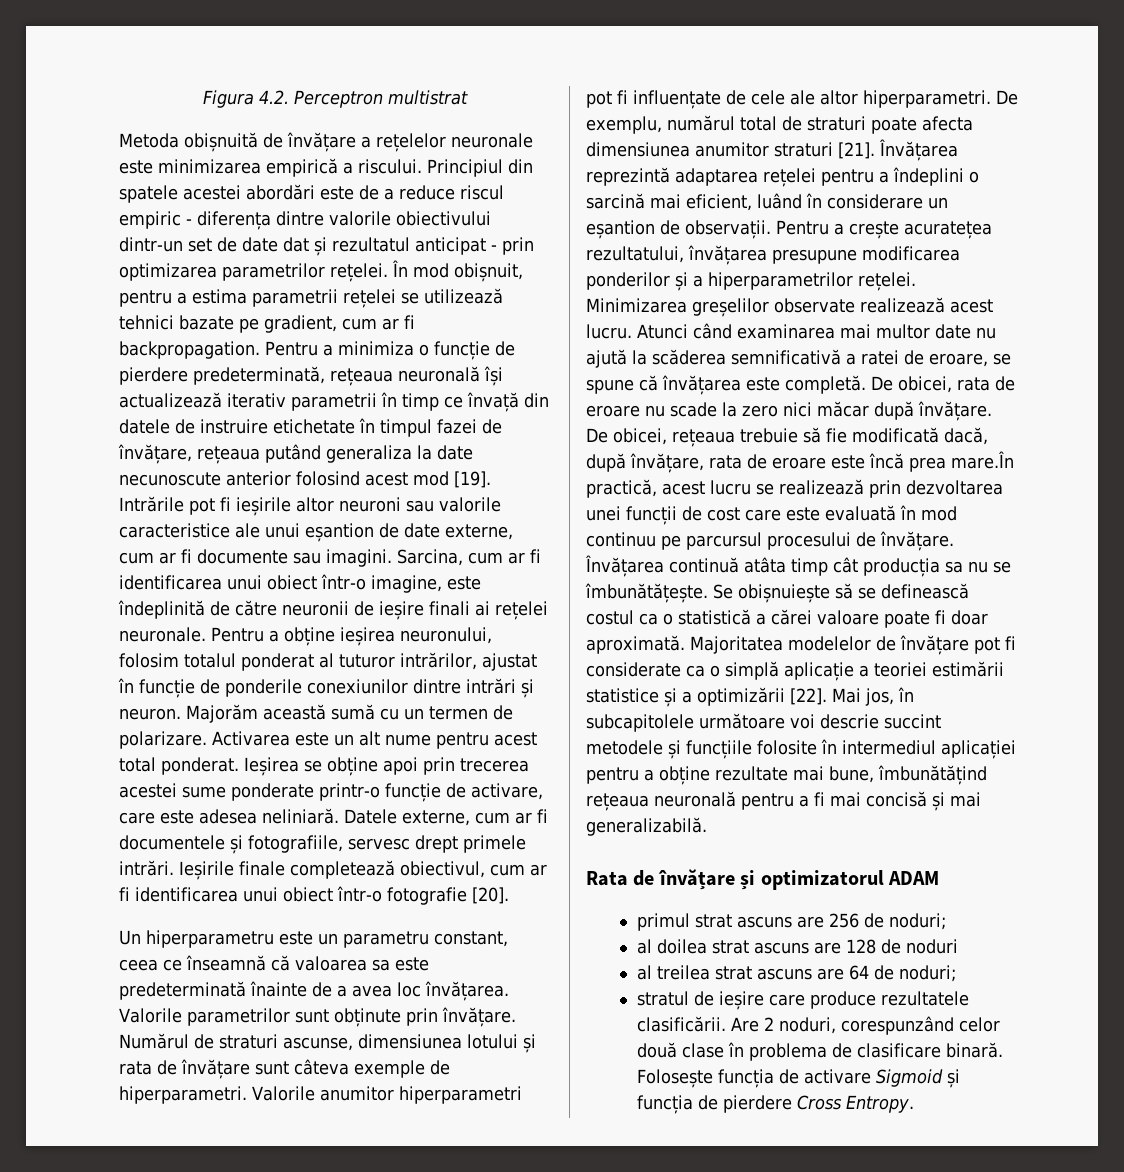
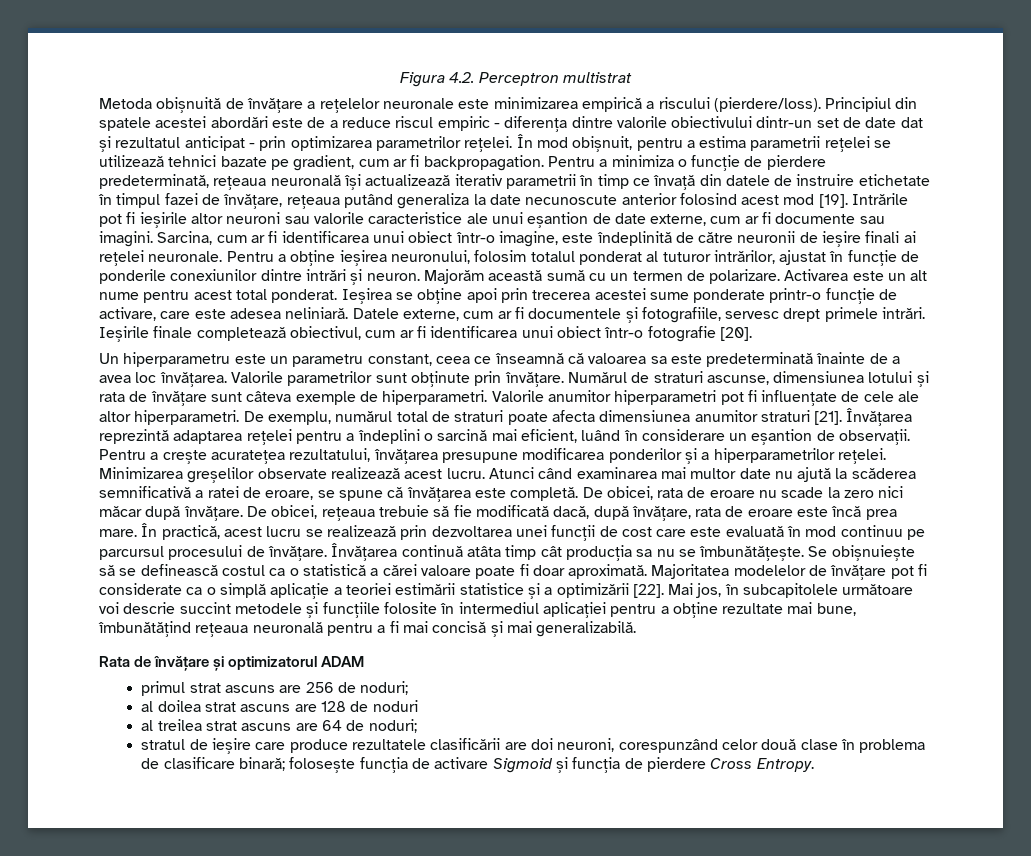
[358,159,422,174] riscului. -> [658,97,821,112] riscului (pierdere/loss).
[951,451,1014,469] mare.În -> [99,523,158,537] mare. În
[636,1016,836,1034] clasificării. Are 2 noduri, -> [430,738,615,752] clasificării are doi neuroni,
[945,1042,1003,1058] [636,1069,713,1088] binară. Folosește -> [239,757,356,773] binară; folosește

